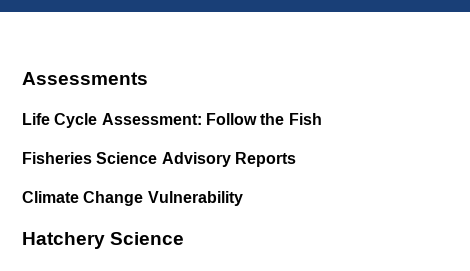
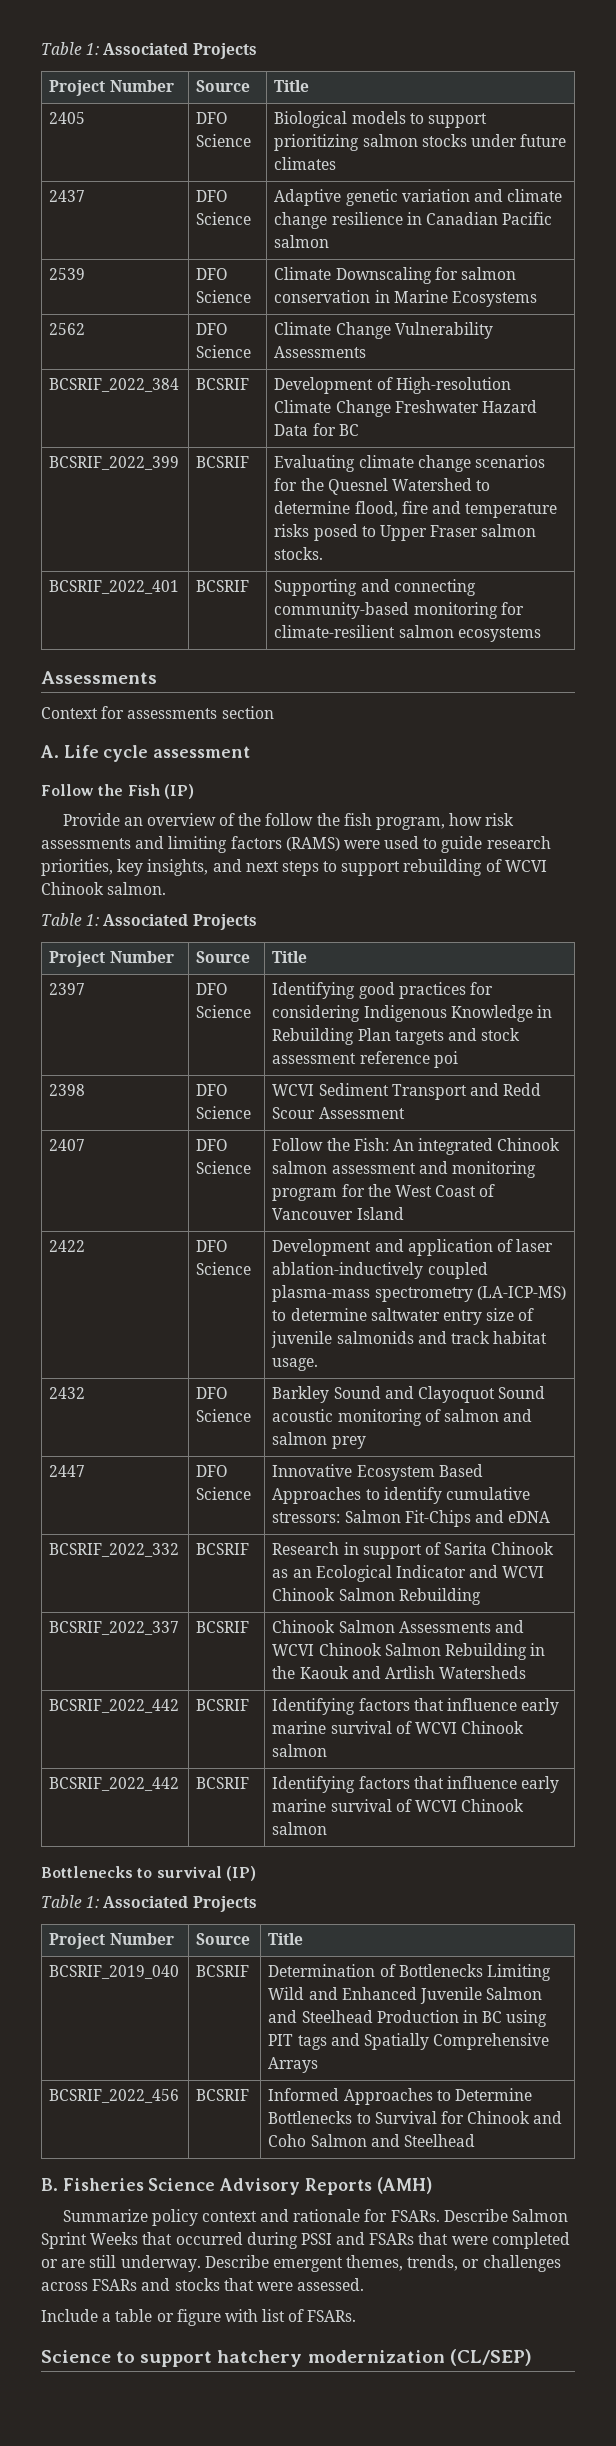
[22,72,148,85] [22,113,322,128] [22,152,296,167] [22,191,243,206] [22,232,185,249] Assessments // Life Cycle Assessment: Follow the Fish // Fisheries Science Advisory Reports // Climate Change Vulnerability // Hatchery Science -> [41,42,257,59] [49,80,174,96] [196,80,251,92] [274,80,310,92] [49,112,86,124] [196,112,229,124] [196,134,252,147] [274,111,487,128] [274,134,567,151] [274,157,337,170] [49,190,86,202] [196,190,229,202] [196,212,252,225] [274,189,563,206] [274,212,553,229] [274,235,330,248] [49,268,86,280] [196,268,229,280] [196,290,252,303] [274,267,516,284] [274,290,537,307] [49,323,86,335] [196,323,229,335] [196,345,252,358] [274,322,493,339] [274,346,367,358] [49,378,180,392] [196,378,250,390] [274,377,511,394] [274,400,537,417] [274,423,359,436] [49,456,180,470] [196,456,250,468] [274,455,545,472] [274,478,491,495] [274,501,558,518] [274,524,537,541] [274,547,324,560] [49,580,180,594] [196,580,250,592] [274,579,476,596] [274,602,524,619] [274,625,541,642] [41,671,157,684] [41,706,274,719] [40,745,251,762] [41,784,194,799] [62,813,515,830] [41,836,551,853] [41,859,547,876] [41,882,167,895] [41,913,257,930] [49,951,174,967] [196,951,251,963] [272,951,308,963] [49,983,86,995] [196,983,229,995] [196,1005,252,1018] [272,982,493,999] [272,1005,552,1022] [272,1028,521,1045] [272,1051,458,1068] [49,1084,86,1096] [196,1084,229,1096] [196,1106,252,1119] [272,1083,542,1100] [272,1107,405,1119] [49,1139,86,1151] [196,1139,229,1151] [196,1161,252,1174] [272,1138,561,1155] [272,1161,536,1178] [272,1184,496,1201] [272,1207,404,1220] [49,1240,86,1252] [196,1240,229,1252] [196,1262,252,1275] [272,1239,554,1256] [272,1262,488,1279] [272,1285,566,1302] [272,1308,535,1325] [271,1331,548,1348] [272,1358,319,1371] [49,1387,86,1399] [196,1387,229,1399] [196,1409,252,1422] [272,1386,546,1403] [272,1409,533,1426] [272,1432,366,1449] [49,1465,86,1477] [196,1465,229,1477] [196,1487,252,1500] [272,1464,483,1481] [272,1487,530,1504] [272,1510,551,1527] [49,1543,180,1557] [196,1543,250,1555] [272,1542,555,1559] [272,1565,545,1582] [272,1588,481,1605] [49,1621,180,1635] [196,1621,250,1633] [272,1620,524,1633] [272,1643,546,1660] [272,1666,527,1679] [49,1699,180,1713] [196,1699,250,1711] [272,1698,560,1715] [272,1721,525,1734] [272,1744,328,1757] [49,1777,180,1791] [196,1777,250,1789] [272,1776,560,1793] [272,1799,525,1812] [272,1822,328,1835] [41,1866,256,1881] [41,1895,257,1912] [49,1933,174,1949] [196,1933,251,1945] [268,1933,304,1945] [49,1965,180,1979] [196,1965,250,1977] [268,1964,551,1981] [268,1987,543,2004] [268,2010,548,2027] [268,2033,550,2050] [268,2057,319,2073] [49,2089,180,2103] [196,2089,250,2101] [268,2088,532,2105] [268,2111,563,2124] [268,2134,475,2147] [41,2177,432,2195] [62,2209,569,2226] [41,2232,570,2249] [41,2255,561,2272] [41,2278,365,2291] [41,2309,357,2326] [41,2349,532,2367] Table 1: Associated Projects // Project Number | Source | Title // 2405 | DFO Science | Biological models to support prioritizing salmon stocks under future climates // 2437 | DFO Science | Adaptive genetic variation and climate change resilience in Canadian Pacific salmon // 2539 | DFO Science | Climate Downscaling for salmon conservation in Marine Ecosystems // 2562 | DFO Science | Climate Change Vulnerability Assessments // BCSRIF_2022_384 | BCSRIF | Development of High-resolution Climate Change Freshwater Hazard Data for BC // BCSRIF_2022_399 | BCSRIF | Evaluating climate change scenarios for the Quesnel Watershed to determine flood, fire and temperature risks posed to Upper Fraser salmon stocks. // BCSRIF_2022_401 | BCSRIF | Supporting and connecting community-based monitoring for climate-resilient salmon ecosystems // Assessments // Context for assessments section // A. Life cycle assessment // Follow the Fish (IP) // Provide an overview of the follow the fish program, how risk assessments and limiting factors (RAMS) were used to guide research priorities, key insights, and next steps to support rebuilding of WCVI Chinook salmon. // Table 1: Associated Projects // Project Number | Source | Title // 2397 | DFO Science | Identifying good practices for considering Indigenous Knowledge in Rebuilding Plan targets and stock assessment reference poi // 2398 | DFO Science | WCVI Sediment Transport and Redd Scour Assessment // 2407 | DFO Science | Follow the Fish: An integrated Chinook salmon assessment and monitoring program for the West Coast of Vancouver Island // 2422 | DFO Science | Development and application of laser ablation-inductively coupled plasma-mass spectrometry (LA-ICP-MS) to determine saltwater entry size of juvenile salmonids and track habitat usage. // 2432 | DFO Science | Barkley Sound and Clayoquot Sound acoustic monitoring of salmon and salmon prey // 2447 | DFO Science | Innovative Ecosystem Based Approaches to identify cumulative stressors: Salmon Fit-Chips and eDNA // BCSRIF_2022_332 | BCSRIF | Research in support of Sarita Chinook as an Ecological Indicator and WCVI Chinook Salmon Rebuilding // BCSRIF_2022_337 | BCSRIF | Chinook Salmon Assessments and WCVI Chinook Salmon Rebuilding in the Kaouk and Artlish Watersheds // BCSRIF_2022_442 | BCSRIF | Identifying factors that influence early marine survival of WCVI Chinook salmon // BCSRIF_2022_442 | BCSRIF | Identifying factors that influence early marine survival of WCVI Chinook salmon // Bottlenecks to survival (IP) // Table 1: Associated Projects // Project Number | Source | Title // BCSRIF_2019_040 | BCSRIF | Determination of Bottlenecks Limiting Wild and Enhanced Juvenile Salmon and Steelhead Production in BC using PIT tags and Spatially Comprehensive Arrays // BCSRIF_2022_456 | BCSRIF | Informed Approaches to Determine Bottlenecks to Survival for Chinook and Coho Salmon and Steelhead // B. Fisheries Science Advisory Reports (AMH) // Summarize policy context and rationale for FSARs. Describe Salmon Sprint Weeks that occurred during PSSI and FSARs that were completed or are still underway. Describe emergent themes, trends, or challenges across FSARs and stocks that were assessed. // Include a table or figure with list of FSARs. // Science to support hatchery modernization (CL/SEP)

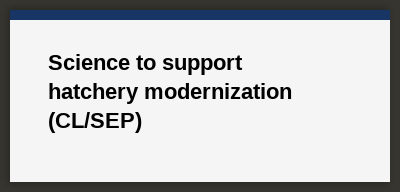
[41,42,257,59] [49,80,174,96] [196,80,251,92] [274,80,310,92] [49,112,86,124] [196,112,229,124] [196,134,252,147] [274,111,487,128] [274,134,567,151] [274,157,337,170] [49,190,86,202] [196,190,229,202] [196,212,252,225] [274,189,563,206] [274,212,553,229] [274,235,330,248] [49,268,86,280] [196,268,229,280] [196,290,252,303] [274,267,516,284] [274,290,537,307] [49,323,86,335] [196,323,229,335] [196,345,252,358] [274,322,493,339] [274,346,367,358] [49,378,180,392] [196,378,250,390] [274,377,511,394] [274,400,537,417] [274,423,359,436] [49,456,180,470] [196,456,250,468] [274,455,545,472] [274,478,491,495] [274,501,558,518] [274,524,537,541] [274,547,324,560] [49,580,180,594] [196,580,250,592] [274,579,476,596] [274,602,524,619] [274,625,541,642] [41,671,157,684] [41,706,274,719] [40,745,251,762] [41,784,194,799] [62,813,515,830] [41,836,551,853] [41,859,547,876] [41,882,167,895] [41,913,257,930] [49,951,174,967] [196,951,251,963] [272,951,308,963] [49,983,86,995] [196,983,229,995] [196,1005,252,1018] [272,982,493,999] [272,1005,552,1022] [272,1028,521,1045] [272,1051,458,1068] [49,1084,86,1096] [196,1084,229,1096] [196,1106,252,1119] [272,1083,542,1100] [272,1107,405,1119] [49,1139,86,1151] [196,1139,229,1151] [196,1161,252,1174] [272,1138,561,1155] [272,1161,536,1178] [272,1184,496,1201] [272,1207,404,1220] [49,1240,86,1252] [196,1240,229,1252] [196,1262,252,1275] [272,1239,554,1256] [272,1262,488,1279] [272,1285,566,1302] [272,1308,535,1325] [271,1331,548,1348] [272,1358,319,1371] [49,1387,86,1399] [196,1387,229,1399] [196,1409,252,1422] [272,1386,546,1403] [272,1409,533,1426] [272,1432,366,1449] [49,1465,86,1477] [196,1465,229,1477] [196,1487,252,1500] [272,1464,483,1481] [272,1487,530,1504] [272,1510,551,1527] [49,1543,180,1557] [196,1543,250,1555] [272,1542,555,1559] [272,1565,545,1582] [272,1588,481,1605] [49,1621,180,1635] [196,1621,250,1633] [272,1620,524,1633] [272,1643,546,1660] [272,1666,527,1679] [49,1699,180,1713] [196,1699,250,1711] [272,1698,560,1715] [272,1721,525,1734] [272,1744,328,1757] [49,1777,180,1791] [196,1777,250,1789] [272,1776,560,1793] [272,1799,525,1812] [272,1822,328,1835] [41,1866,256,1881] [41,1895,257,1912] [49,1933,174,1949] [196,1933,251,1945] [268,1933,304,1945] [49,1965,180,1979] [196,1965,250,1977] [268,1964,551,1981] [268,1987,543,2004] [268,2010,548,2027] [268,2033,550,2050] [268,2057,319,2073] [49,2089,180,2103] [196,2089,250,2101] [268,2088,532,2105] [268,2111,563,2124] [268,2134,475,2147] [41,2177,432,2195] [62,2209,569,2226] [41,2232,570,2249] [41,2255,561,2272] [41,2278,365,2291] [41,2309,357,2326] Table 1: Associated Projects // Project Number | Source | Title // 2405 | DFO Science | Biological models to support prioritizing salmon stocks under future climates // 2437 | DFO Science | Adaptive genetic variation and climate change resilience in Canadian Pacific salmon // 2539 | DFO Science | Climate Downscaling for salmon conservation in Marine Ecosystems // 2562 | DFO Science | Climate Change Vulnerability Assessments // BCSRIF_2022_384 | BCSRIF | Development of High-resolution Climate Change Freshwater Hazard Data for BC // BCSRIF_2022_399 | BCSRIF | Evaluating climate change scenarios for the Quesnel Watershed to determine flood, fire and temperature risks posed to Upper Fraser salmon stocks. // BCSRIF_2022_401 | BCSRIF | Supporting and connecting community-based monitoring for climate-resilient salmon ecosystems // Assessments // Context for assessments section // A. Life cycle assessment // Follow the Fish (IP) // Provide an overview of the follow the fish program, how risk assessments and limiting factors (RAMS) were used to guide research priorities, key insights, and next steps to support rebuilding of WCVI Chinook salmon. // Table 1: Associated Projects // Project Number | Source | Title // 2397 | DFO Science | Identifying good practices for considering Indigenous Knowledge in Rebuilding Plan targets and stock assessment reference poi // 2398 | DFO Science | WCVI Sediment Transport and Redd Scour Assessment // 2407 | DFO Science | Follow the Fish: An integrated Chinook salmon assessment and monitoring program for the West Coast of Vancouver Island // 2422 | DFO Science | Development and application of laser ablation-inductively coupled plasma-mass spectrometry (LA-ICP-MS) to determine saltwater entry size of juvenile salmonids and track habitat usage. // 2432 | DFO Science | Barkley Sound and Clayoquot Sound acoustic monitoring of salmon and salmon prey // 2447 | DFO Science | Innovative Ecosystem Based Approaches to identify cumulative stressors: Salmon Fit-Chips and eDNA // BCSRIF_2022_332 | BCSRIF | Research in support of Sarita Chinook as an Ecological Indicator and WCVI Chinook Salmon Rebuilding // BCSRIF_2022_337 | BCSRIF | Chinook Salmon Assessments and WCVI Chinook Salmon Rebuilding in the Kaouk and Artlish Watersheds // BCSRIF_2022_442 | BCSRIF | Identifying factors that influence early marine survival of WCVI Chinook salmon // BCSRIF_2022_442 | BCSRIF | Identifying factors that influence early marine survival of WCVI Chinook salmon // Bottlenecks to survival (IP) // Table 1: Associated Projects // Project Number | Source | Title // BCSRIF_2019_040 | BCSRIF | Determination of Bottlenecks Limiting Wild and Enhanced Juvenile Salmon and Steelhead Production in BC using PIT tags and Spatially Comprehensive Arrays // BCSRIF_2022_456 | BCSRIF | Informed Approaches to Determine Bottlenecks to Survival for Chinook and Coho Salmon and Steelhead // B. Fisheries Science Advisory Reports (AMH) // Summarize policy context and rationale for FSARs. Describe Salmon Sprint Weeks that occurred during PSSI and FSARs that were completed or are still underway. Describe emergent themes, trends, or challenges across FSARs and stocks that were assessed. // Include a table or figure with list of FSARs. // -> (48, 62) none

